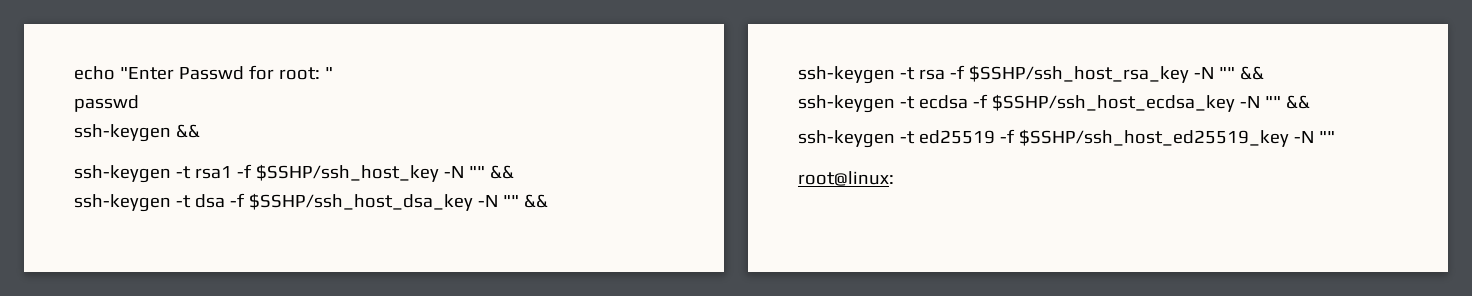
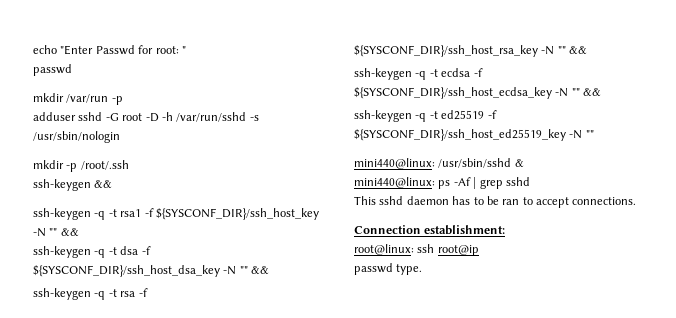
(139, 103) none -> [33,93,123,105] [33,112,259,122] [33,131,120,143] [33,160,129,172] // mkdir /var/run -p // adduser sshd -G root -D -h /var/run/sshd -s /usr/sbin/nologin // mkdir -p /root/.ssh
(171, 174) none -> [94,211,106,220] -q
[255,164,514,182] [74,194,171,212] $SSHP/ssh_host_key -N "" && // ssh-keygen -> [155,208,319,220] [33,228,79,237] [33,246,106,258] ${SYSCONF_DIR}/ssh_host_key -N "" && // ssh-keygen -q
[248,193,548,211] [798,66,895,84] $SSHP/ssh_host_dsa_key -N "" && // ssh-keygen -> [33,265,270,277] [33,288,106,300] ${SYSCONF_DIR}/ssh_host_dsa_key -N "" && // ssh-keygen -q
[968,65,1264,83] [798,95,895,113] $SSHP/ssh_host_rsa_key -N "" && // ssh-keygen -> [354,45,588,57] [354,68,427,80] ${SYSCONF_DIR}/ssh_host_rsa_key -N "" && // ssh-keygen -q
[991,94,1310,112] [798,130,895,148] $SSHP/ssh_host_ecdsa_key -N "" && // ssh-keygen -> [354,87,602,99] [354,110,427,122] ${SYSCONF_DIR}/ssh_host_ecdsa_key -N "" && // ssh-keygen -q
[1018,129,1289,147] $SSHP/ssh_host_ed25519_key -> [354,129,566,141] ${SYSCONF_DIR}/ssh_host_ed25519_key
[798,171,894,186] root@linux: -> [354,158,524,169] [354,177,530,189] [354,196,637,208] [354,225,506,235] [354,244,479,256] [354,263,423,275] mini440@linux: /usr/sbin/sshd & // mini440@linux: ps -Af | grep sshd // This sshd daemon has to be ran to accept connections. // Connection establishment: // root@linux: ssh root@ip // passwd type.

